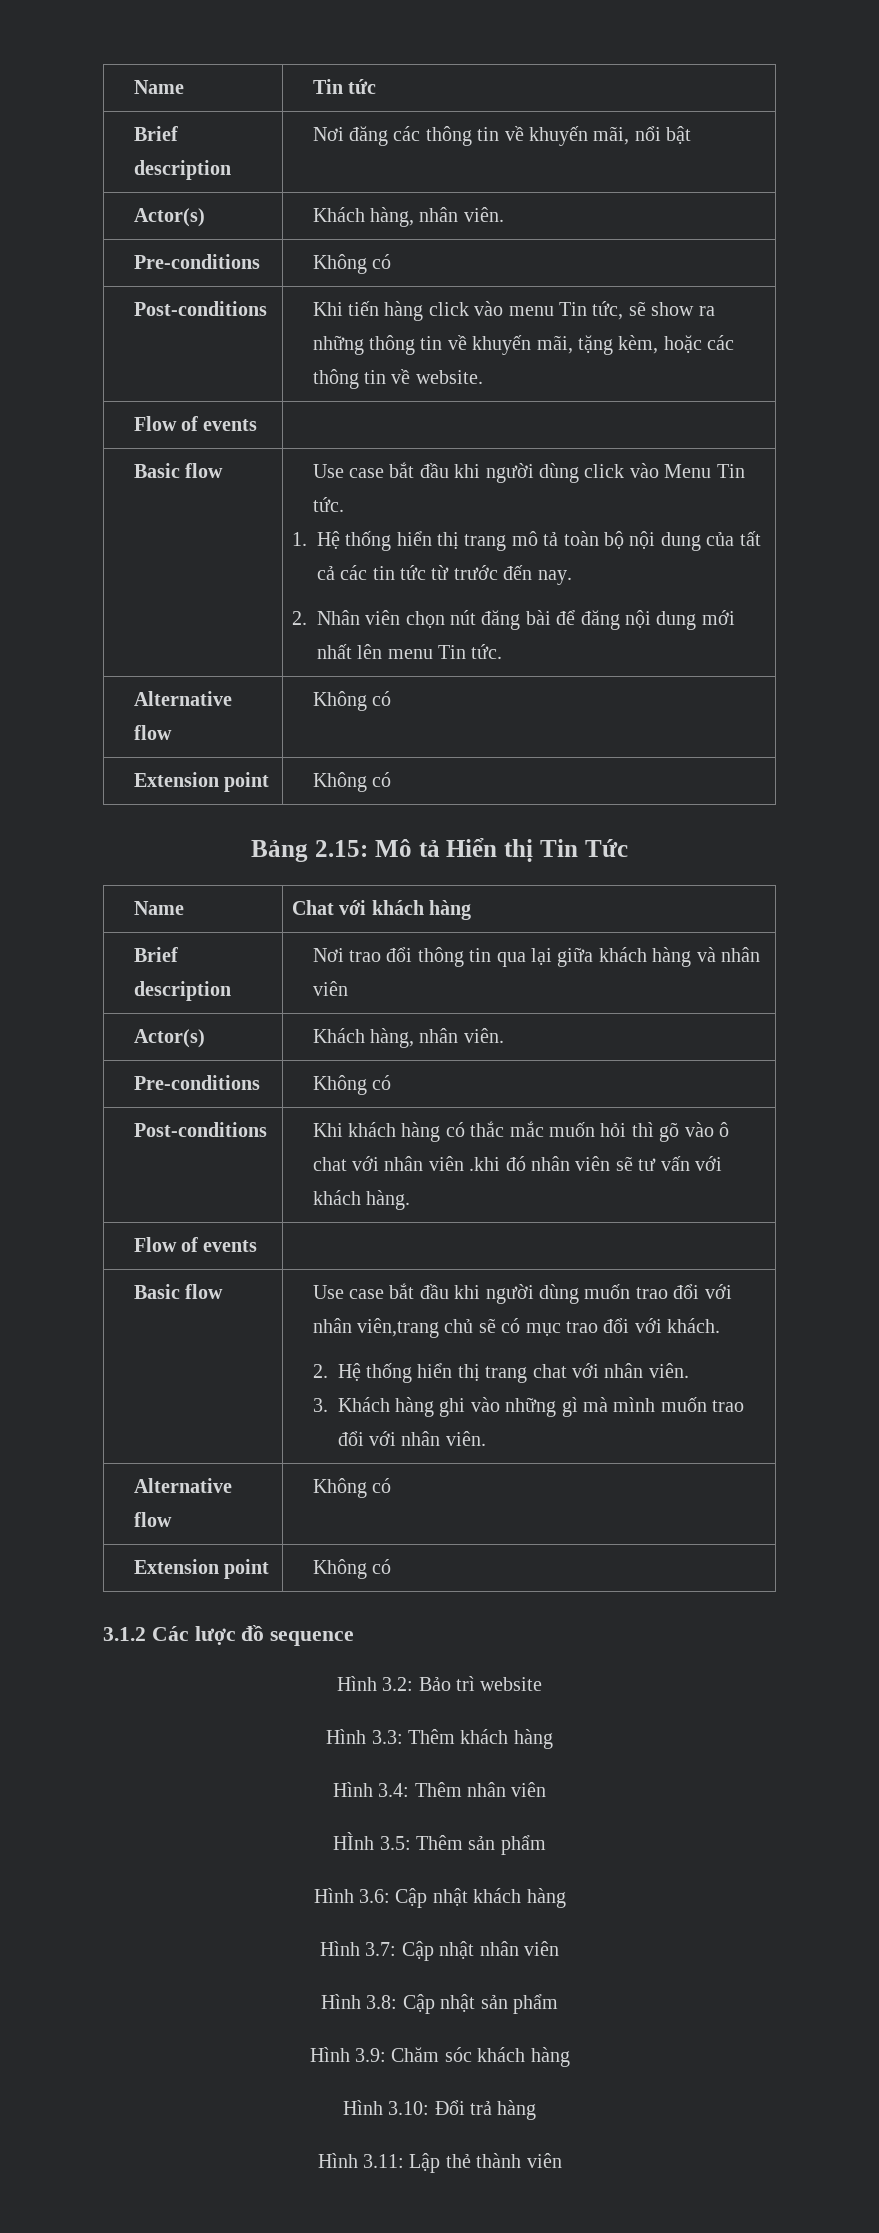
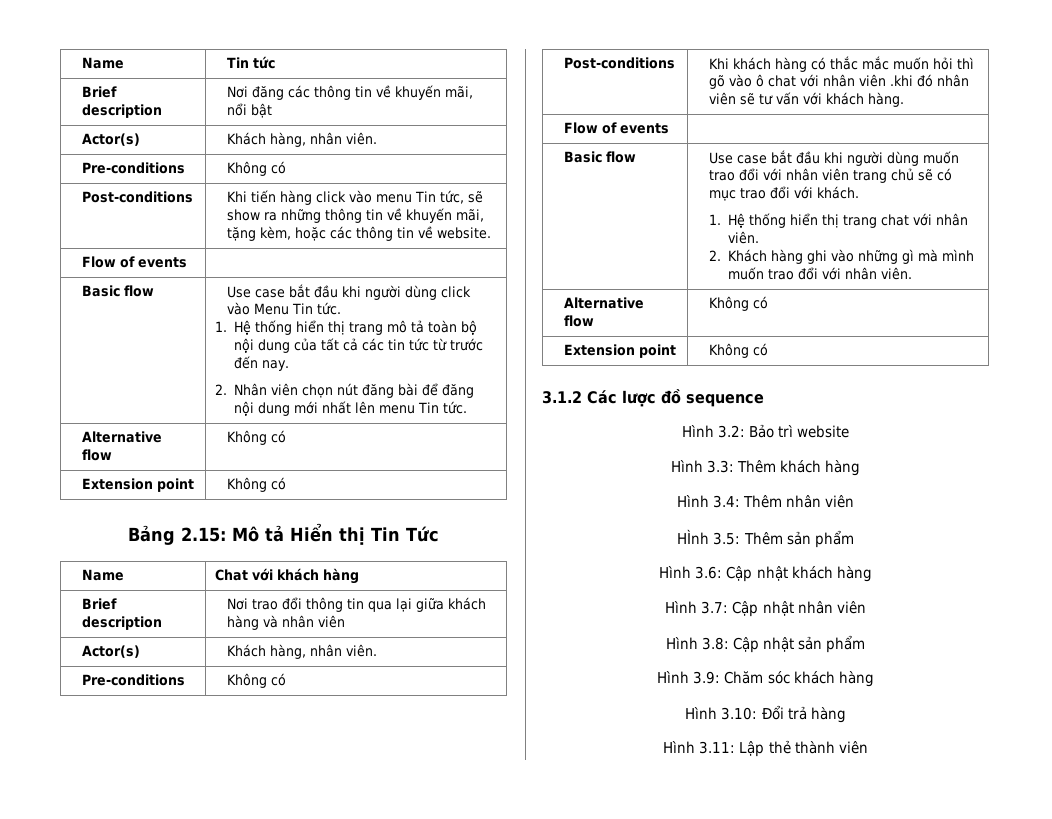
[357,1318,440,1338] viên,trang -> [822,168,888,183] viên trang
[312,1364,328,1378] 2. -> [709,214,722,225] 1.
[312,1398,328,1412] 3. -> [709,250,722,261] 2.

